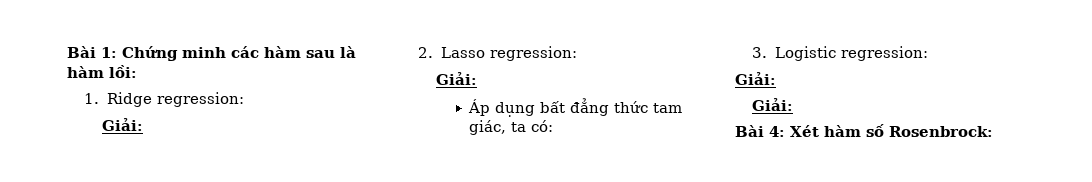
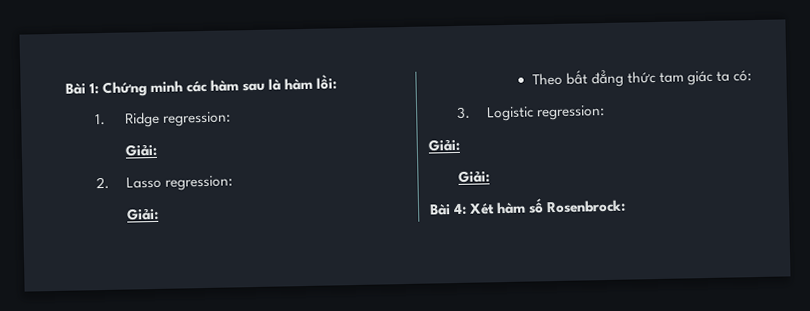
[468,99,536,117] Áp dụng -> [531,72,563,86] Theo
[469,120,507,135] giác, -> [686,70,713,86] giác

